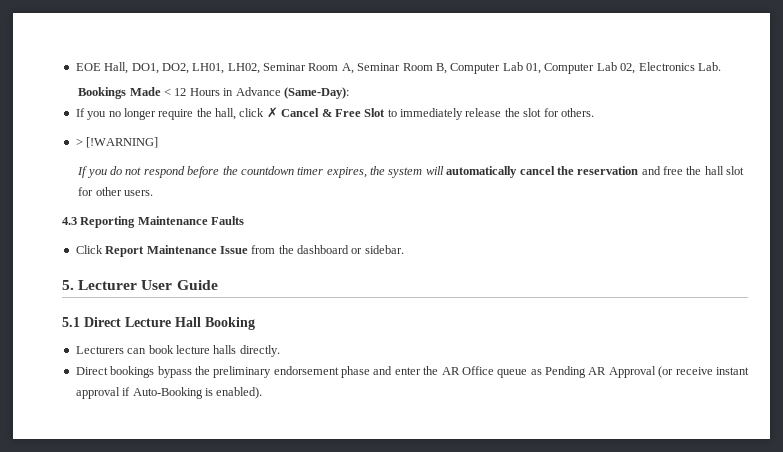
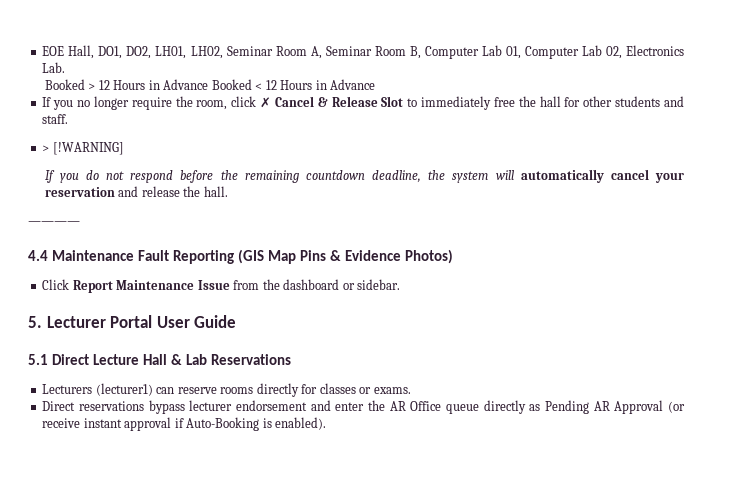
[78,87,161,99] Bookings Made -> [44,79,252,90] Booked > 12 Hours in Advance Booked
[283,87,349,99] (Same-Day): -> (376, 84) none
[215,108,236,120] hall, -> [196,100,228,110] room,
[334,109,361,117] Free -> [331,96,378,107] Release
[465,108,594,117] release the slot for others. -> [493,96,685,107] [42,114,69,124] free the hall for other students and staff.
[240,166,367,178] countdown timer expires, -> [244,170,422,183] remaining countdown deadline,
[556,166,574,175] the -> [655,172,685,183] your
[663,166,745,175] [78,187,154,196] [62,216,245,228] free the hall slot for other users. // 4.3 Reporting Maintenance Faults -> [141,186,228,197] [28,221,80,225] [28,249,454,264] release the hall. // ―――― // 4.4 Maintenance Fault Reporting (GIS Map Pins & Evidence Photos)
(138, 285) none -> [110,315,153,328] Portal
[205,317,255,330] [75,345,280,357] [75,366,370,378] Booking // Lecturers can book lecture halls directly. // Direct bookings bypass the preliminary endorsement phase -> [171,354,292,365] [42,383,411,397] [42,400,307,414] & Lab Reservations // Lecturers (lecturer1) can reserve rooms directly for classes or exams. // Direct reservations bypass lecturer endorsement
(528, 373) none -> [483,400,526,414] directly

